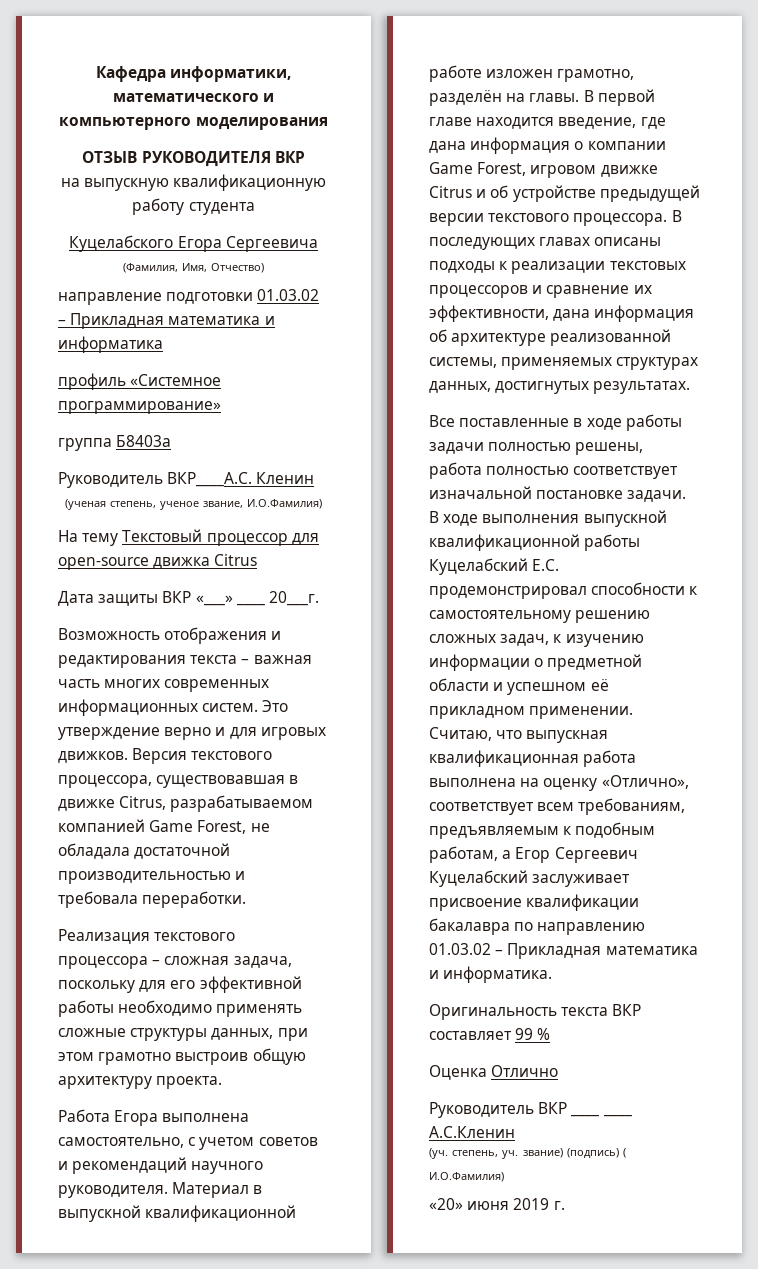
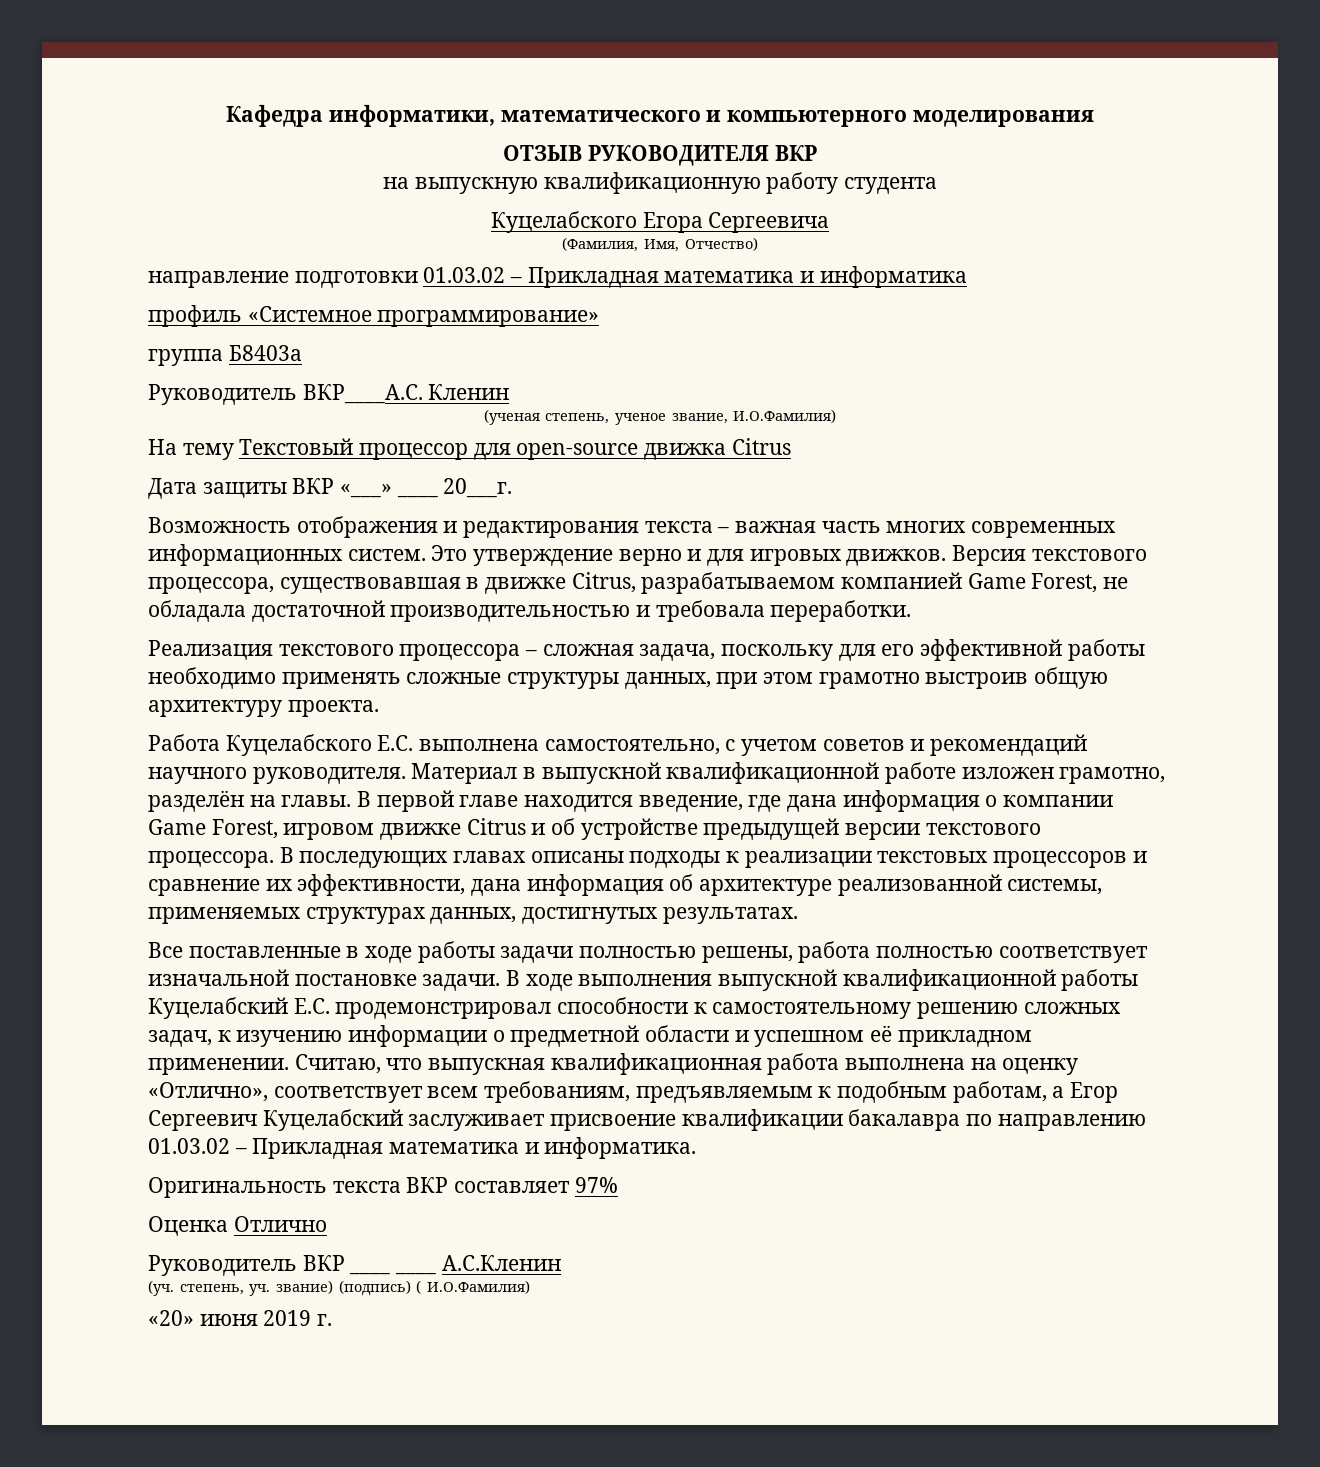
[114,1110,159,1126] Егора -> [225,734,414,756] Куцелабского Е.С.
[515,1028,551,1040] 99 % -> [574,1177,618,1193] 97%

